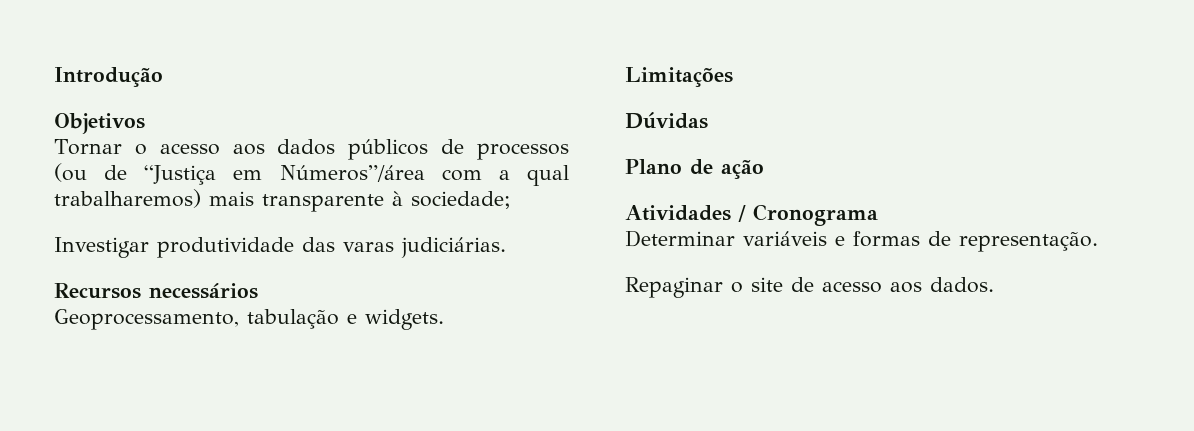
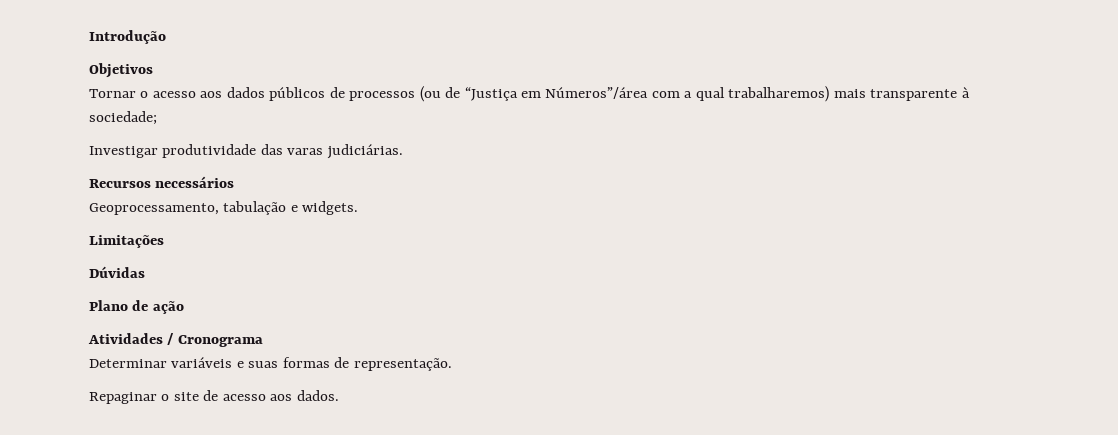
(845, 241) none -> [248,361,279,368] suas

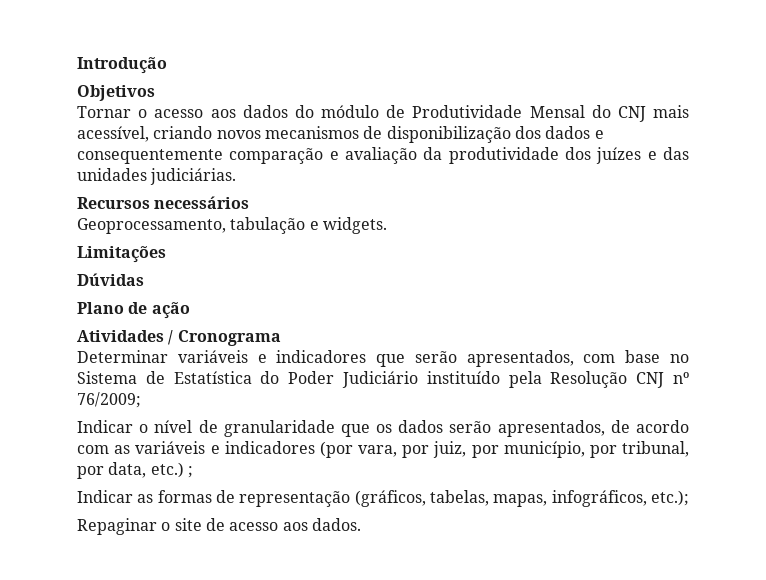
[269,86,970,102] [89,111,157,125] [89,144,324,158] públicos de processos (ou de “Justiça em Números”/área com a qual trabalharemos) mais transparente à sociedade; // Investigar produtividade das varas -> [294,105,689,122] [77,126,604,143] [77,147,690,164] [77,168,147,181] do módulo de Produtividade Mensal do CNJ mais acessível, criando novos mecanismos de disponibilização dos dados e consequentemente comparação e avaliação da produtividade dos juízes e das unidades
[248,357,452,371] suas formas de representação. -> [276,350,689,367] [77,371,689,388] [77,392,141,408] [77,420,689,437] [77,441,690,458] [77,462,193,479] [77,490,689,507] indicadores que serão apresentados, com base no Sistema de Estatística do Poder Judiciário instituído pela Resolução CNJ nº 76/2009; // Indicar o nível de granularidade que os dados serão apresentados, de acordo com as variáveis e indicadores (por vara, por juiz, por município, por tribunal, por data, etc.) ; // Indicar as formas de representação (gráficos, tabelas, mapas, infográficos, etc.);

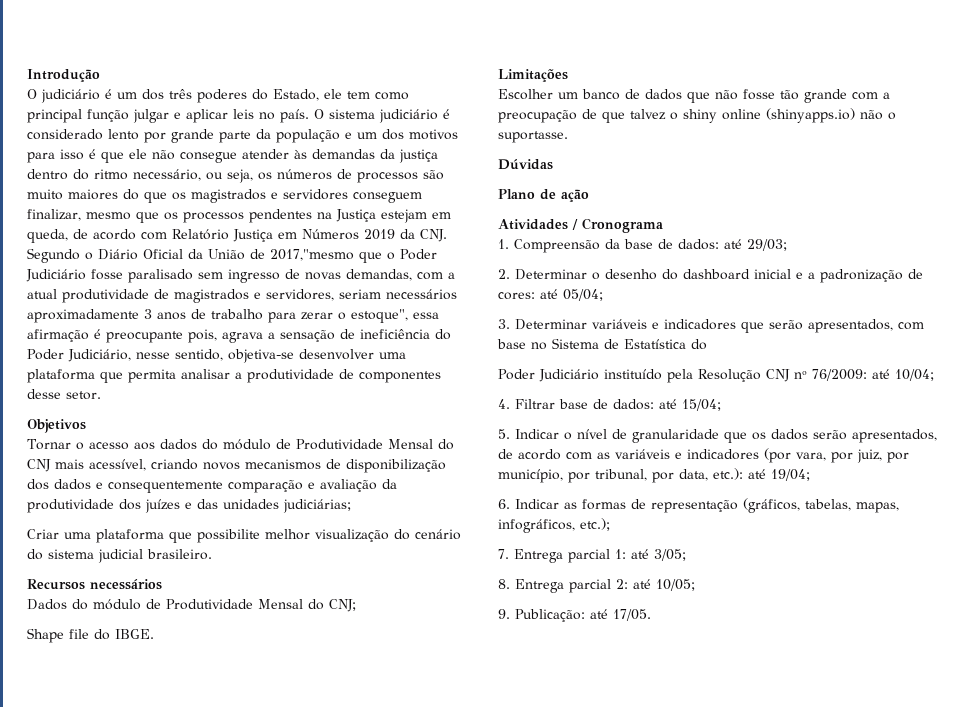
(167, 65) none -> [27,89,409,103] [27,109,450,123] [27,129,458,143] [27,149,438,163] [27,169,444,183] [27,189,422,203] [27,209,451,223] [27,229,447,243] [27,248,437,263] [26,269,455,283] [27,289,457,303] [27,309,439,323] [27,329,451,343] [27,349,406,363] [27,369,441,383] [27,389,101,400] // O judiciário é um dos três poderes do Estado, ele tem como principal função julgar e aplicar leis no país. O sistema judiciário é considerado lento por grande parte da população e um dos motivos para isso é que ele não consegue atender às demandas da justiça dentro do ritmo necessário, ou seja, os números de processos são muito maiores do que os magistrados e servidores conseguem finalizar, mesmo que os processos pendentes na Justiça estejam em queda, de acordo com Relatório Justiça em Números 2019 da CNJ. Segundo o Diário Oficial da União de 2017,"mesmo que o Poder Judiciário fosse paralisado sem ingresso de novas demandas, com a atual produtividade de magistrados e servidores, seriam necessários aproximadamente 3 anos de trabalho para zerar o estoque", essa afirmação é preocupante pois, agrava a sensação de ineficiência do Poder Judiciário, nesse sentido, objetiva-se desenvolver uma plataforma que permita analisar a produtividade de componentes desse setor.
[150,168,237,185] [77,196,250,209] [77,217,387,234] [77,246,166,263] judiciárias. // Recursos necessários // Geoprocessamento, tabulação e widgets. // Limitações -> [283,499,351,513] [27,529,461,543] [27,549,212,563] [27,579,162,590] [27,599,356,612] [27,628,154,643] [498,69,568,82] [498,89,890,103] [498,108,896,123] [498,131,568,143] judiciárias; // Criar uma plataforma que possibilite melhor visualização do cenário do sistema judicial brasileiro. // Recursos necessários // Dados do módulo de Produtividade Mensal do CNJ; // Shape file do IBGE. // Limitações // Escolher um banco de dados que não fosse tão grande com a preocupação de que talvez o shiny online (shinyapps.io) não o suportasse.
(281, 338) none -> [498,239,787,253] [498,269,923,283] [498,289,603,301] [498,319,510,329] 1. Compreensão da base de dados: até 29/03; // 2. Determinar o desenho do dashboard inicial e a padronização de cores: até 05/04; // 3.
(280, 377) none -> (707, 344) //
[77,392,141,408] 76/2009; // -> [812,369,934,381] [498,399,721,411] [498,429,510,439] 76/2009: até 10/04; // 4. Filtrar base de dados: até 15/04; // 5.
[150,462,193,478] etc.) ; // -> [713,468,810,481] [498,499,510,509] etc.): até 19/04; // 6.
[77,518,361,535] Repaginar o site de acesso aos dados. -> [498,549,686,563] [498,579,695,593] [498,609,651,622] 7. Entrega parcial 1: até 3/05; // 8. Entrega parcial 2: até 10/05; // 9. Publicação: até 17/05.

